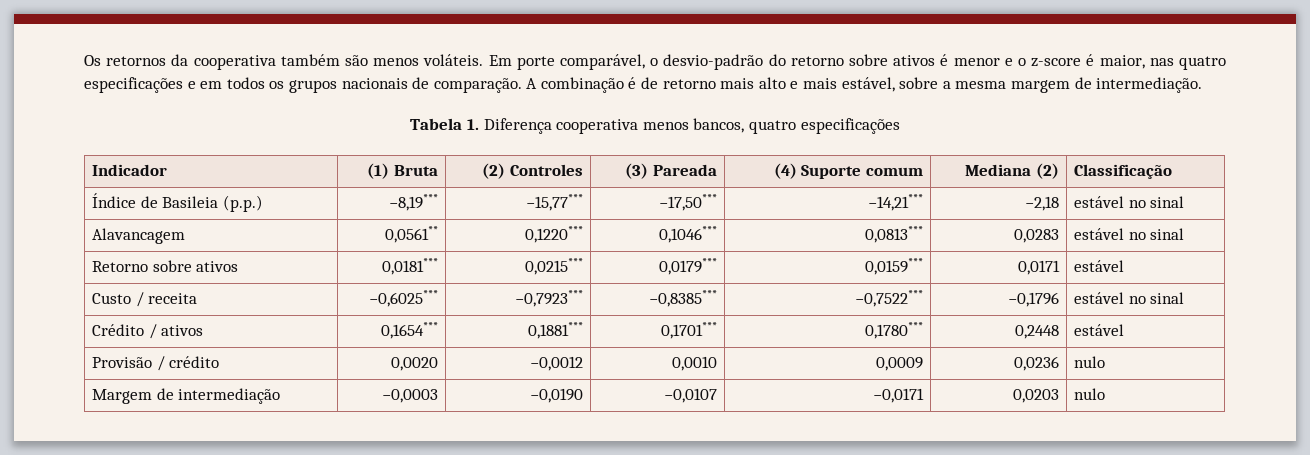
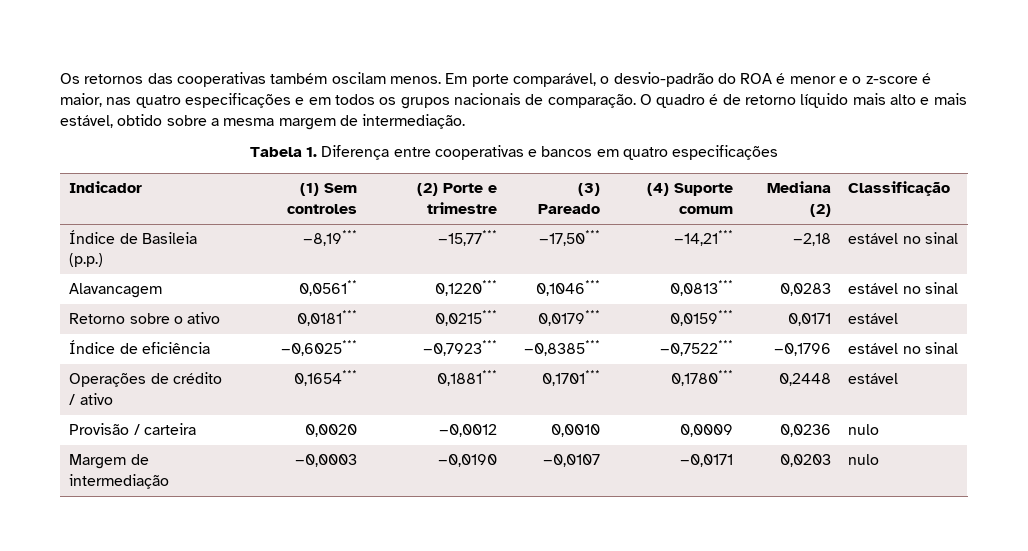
[171,54,484,70] da cooperativa também são menos voláteis. -> [147,72,441,87] das cooperativas também oscilam menos.
[790,54,936,66] retorno sobre ativos -> [740,73,773,84] ROA
[526,77,624,93] A combinação -> [639,94,706,108] O quadro
(716, 84) none -> [800,93,849,108] líquido
(895, 84) none -> [117,114,163,126] obtido
[556,118,745,134] cooperativa menos bancos, -> [393,145,619,160] entre cooperativas e bancos em
[393,165,438,176] [482,163,583,179] Bruta | (2) Controles -> [323,183,357,193] [286,204,357,214] [416,183,497,196] [426,202,497,214] Sem controles | (2) Porte e trimestre
[652,164,717,176] Pareada -> [537,204,600,214] Pareado
[196,261,239,272] ativos -> [173,312,221,324] o ativo
[92,292,198,307] Custo / receita -> [69,340,210,354] Índice de eficiência
[92,324,204,339] Crédito / ativos -> [69,372,222,387] [69,393,113,405] Operações de crédito / ativo
[169,356,220,368] crédito -> [143,423,196,435] carteira

